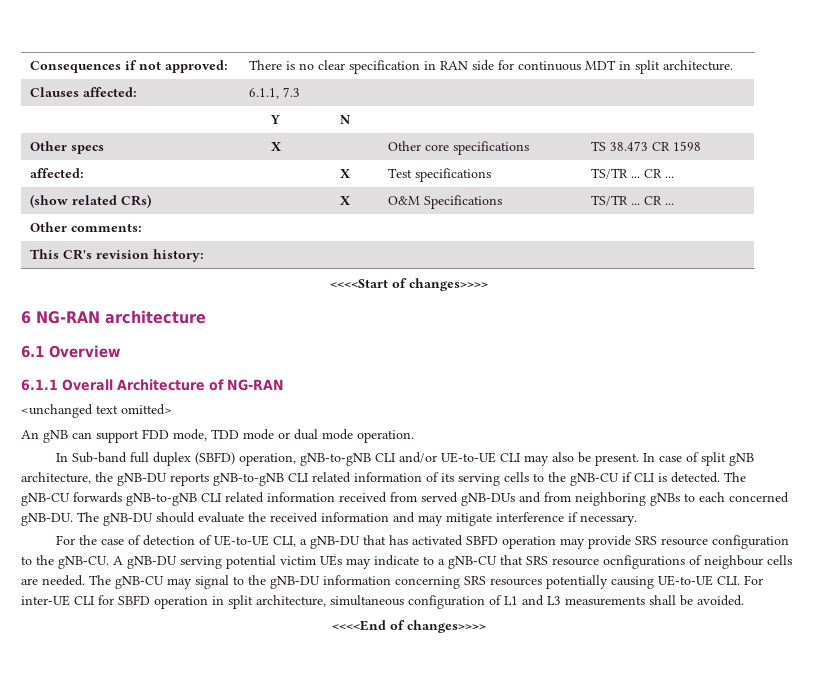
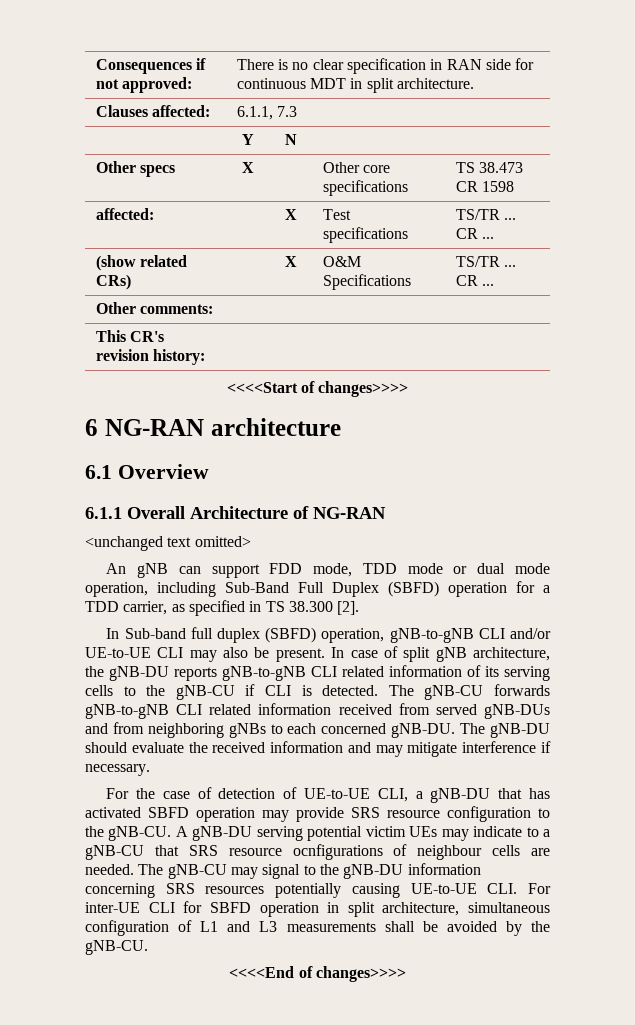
[357,430,414,443] operation. -> [85,581,550,597] [85,600,360,616] operation, including Sub-Band Full Duplex (SBFD) operation for a TDD carrier, as specified in TS 38.300 [2].
[697,595,744,606] avoided. -> [446,921,551,936] [85,940,148,955] avoided by the gNB-CU.

